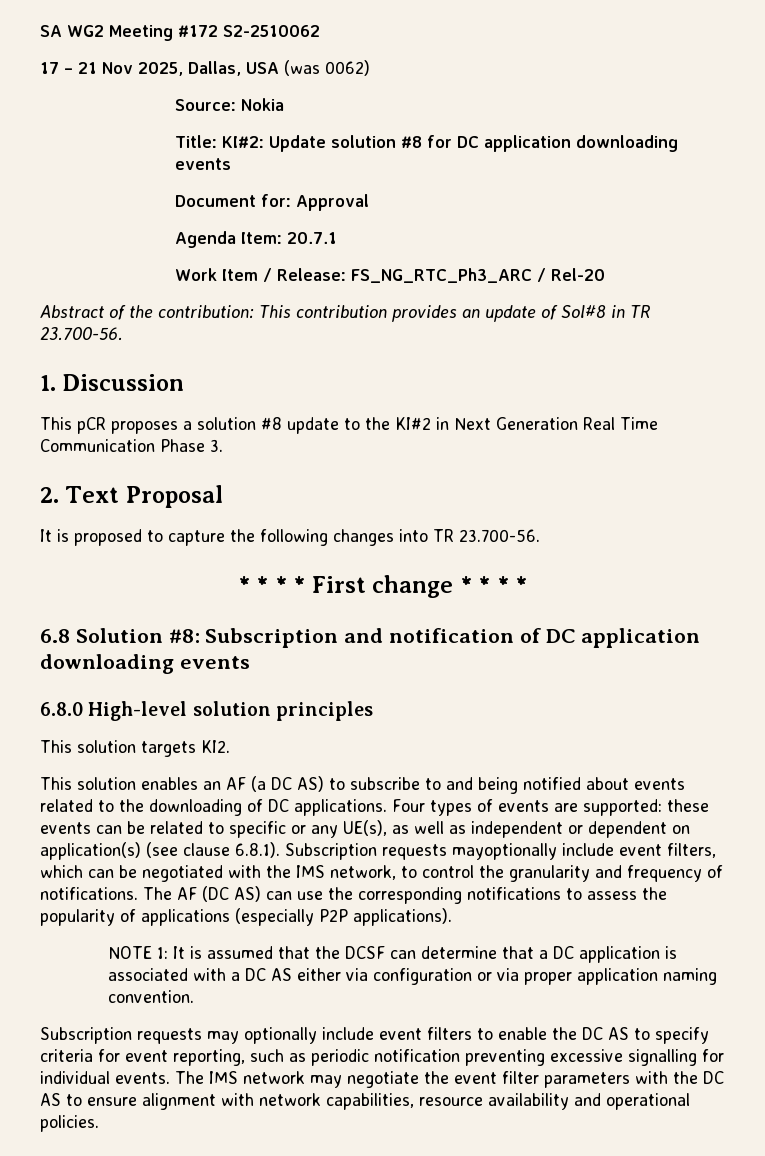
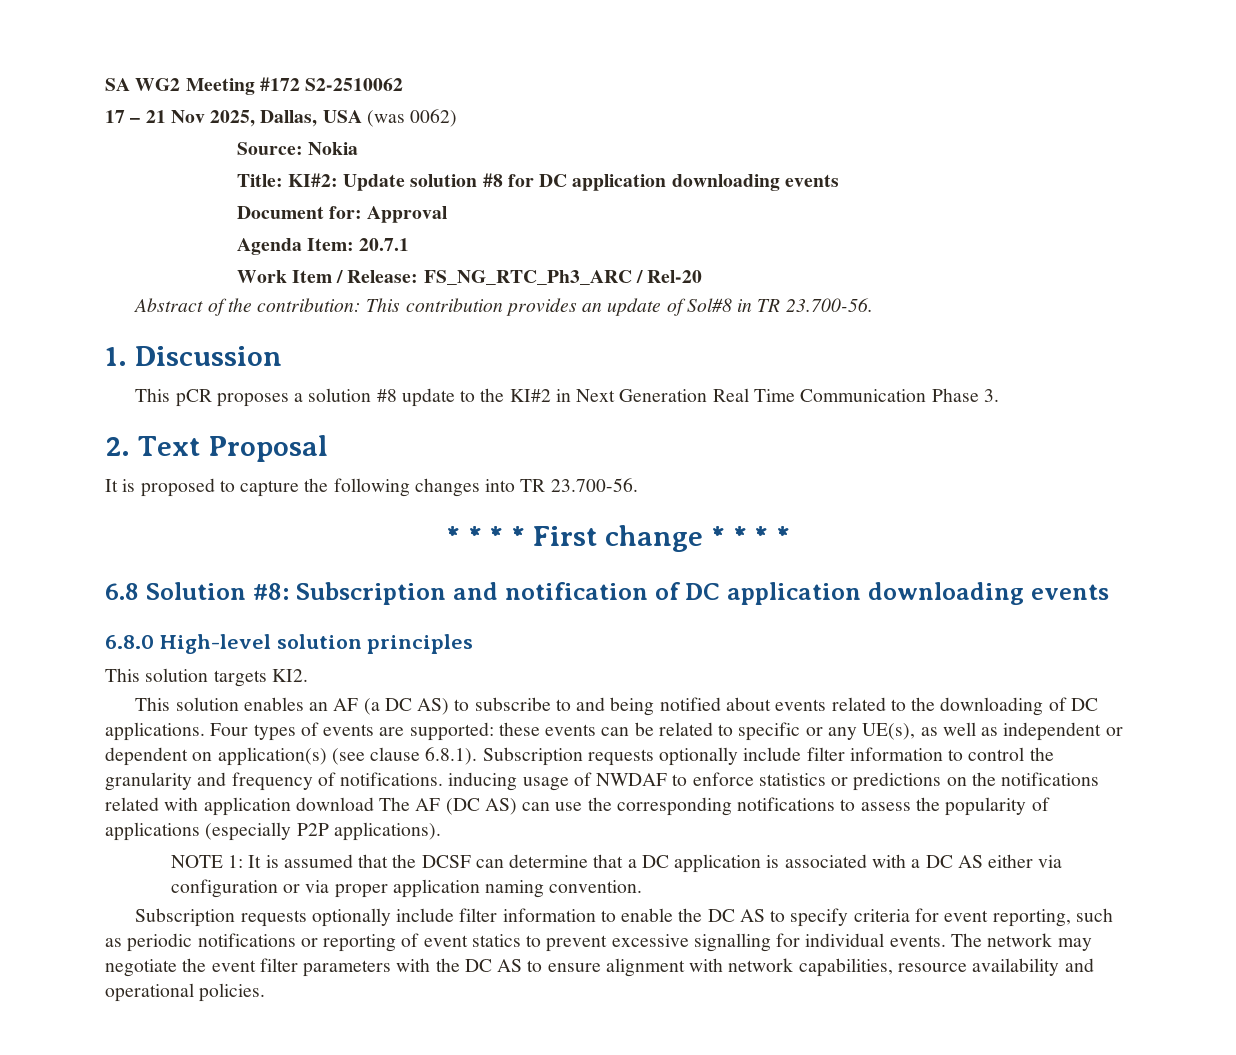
[452,843,716,860] [40,865,396,882] mayoptionally include event filters, which can be negotiated with the IMS network, -> [659,747,943,766] optionally include filter information
(138, 893) none -> [448,772,1100,791] [105,797,374,816] inducing usage of NWDAF to enforce statistics or predictions on the notifications related with application download
[207,1027,472,1044] may optionally include event filters -> [311,908,596,927] optionally include filter information
[374,1049,545,1066] notification preventing -> [197,933,608,952] notifications or reporting of event statics to prevent
[209,1071,238,1084] IMS -> (982, 940) none

